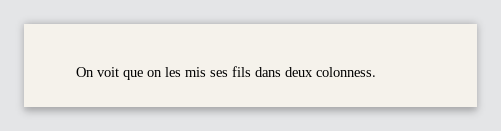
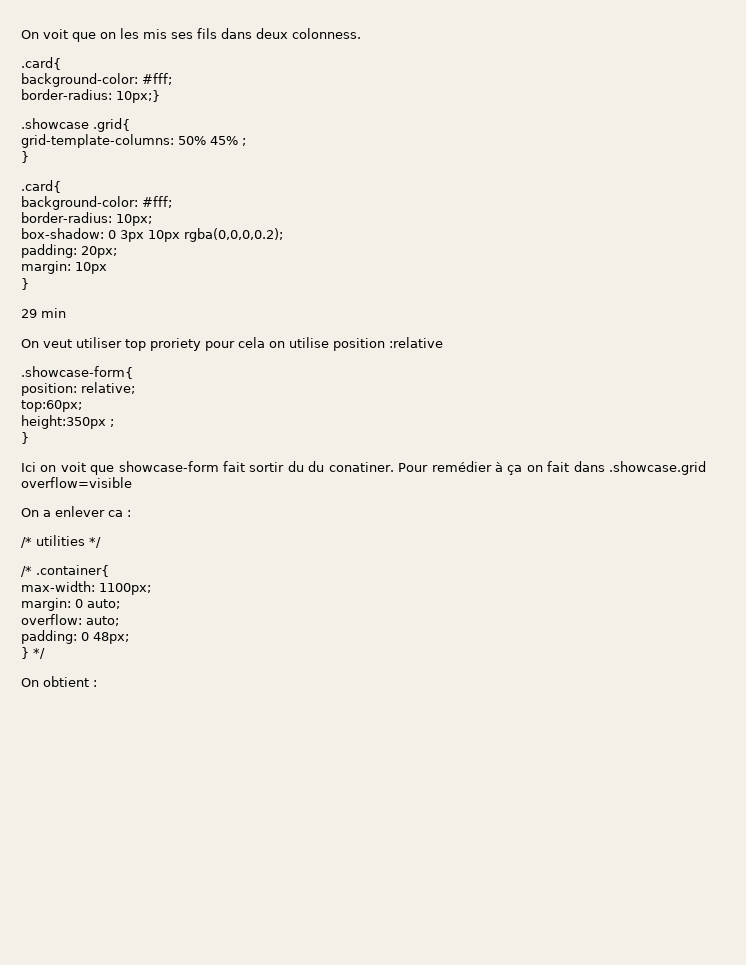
(376, 72) none -> [21,57,61,70] [21,73,172,87] [21,89,160,103] [21,118,130,132] [21,134,246,148] [21,151,29,163] [21,180,61,193] [21,196,172,210] [21,212,152,226] [21,228,283,242] [21,244,117,258] [21,261,107,274] [21,278,29,290] [21,308,66,318] [21,337,443,351] [21,366,133,379] [21,382,135,396] [21,400,82,412] [21,415,114,429] [21,432,29,444] [21,461,706,475] [21,477,132,488] [21,506,131,517] [21,535,101,548] [21,565,109,577] [21,581,151,595] [21,598,120,611] [21,614,119,626] [21,630,129,644] [21,647,45,659] [21,676,97,687] // .card{ // background-color: #fff; // border-radius: 10px;} // .showcase .grid{ // grid-template-columns: 50% 45% ; // } // .card{ // background-color: #fff; // border-radius: 10px; // box-shadow: 0 3px 10px rgba(0,0,0,0.2); // padding: 20px; // margin: 10px // } // 29 min // On veut utiliser top proriety pour cela on utilise position :relative // .showcase-form{ // position: relative; // top:60px; // height:350px ; // } // Ici on voit que showcase-form fait sortir du du conatiner. Pour remédier à ça on fait dans .showcase.grid overflow=visible // On a enlever ca : // /* utilities */ // /* .container{ // max-width: 1100px; // margin: 0 auto; // overflow: auto; // padding: 0 48px; // } */ // On obtient :

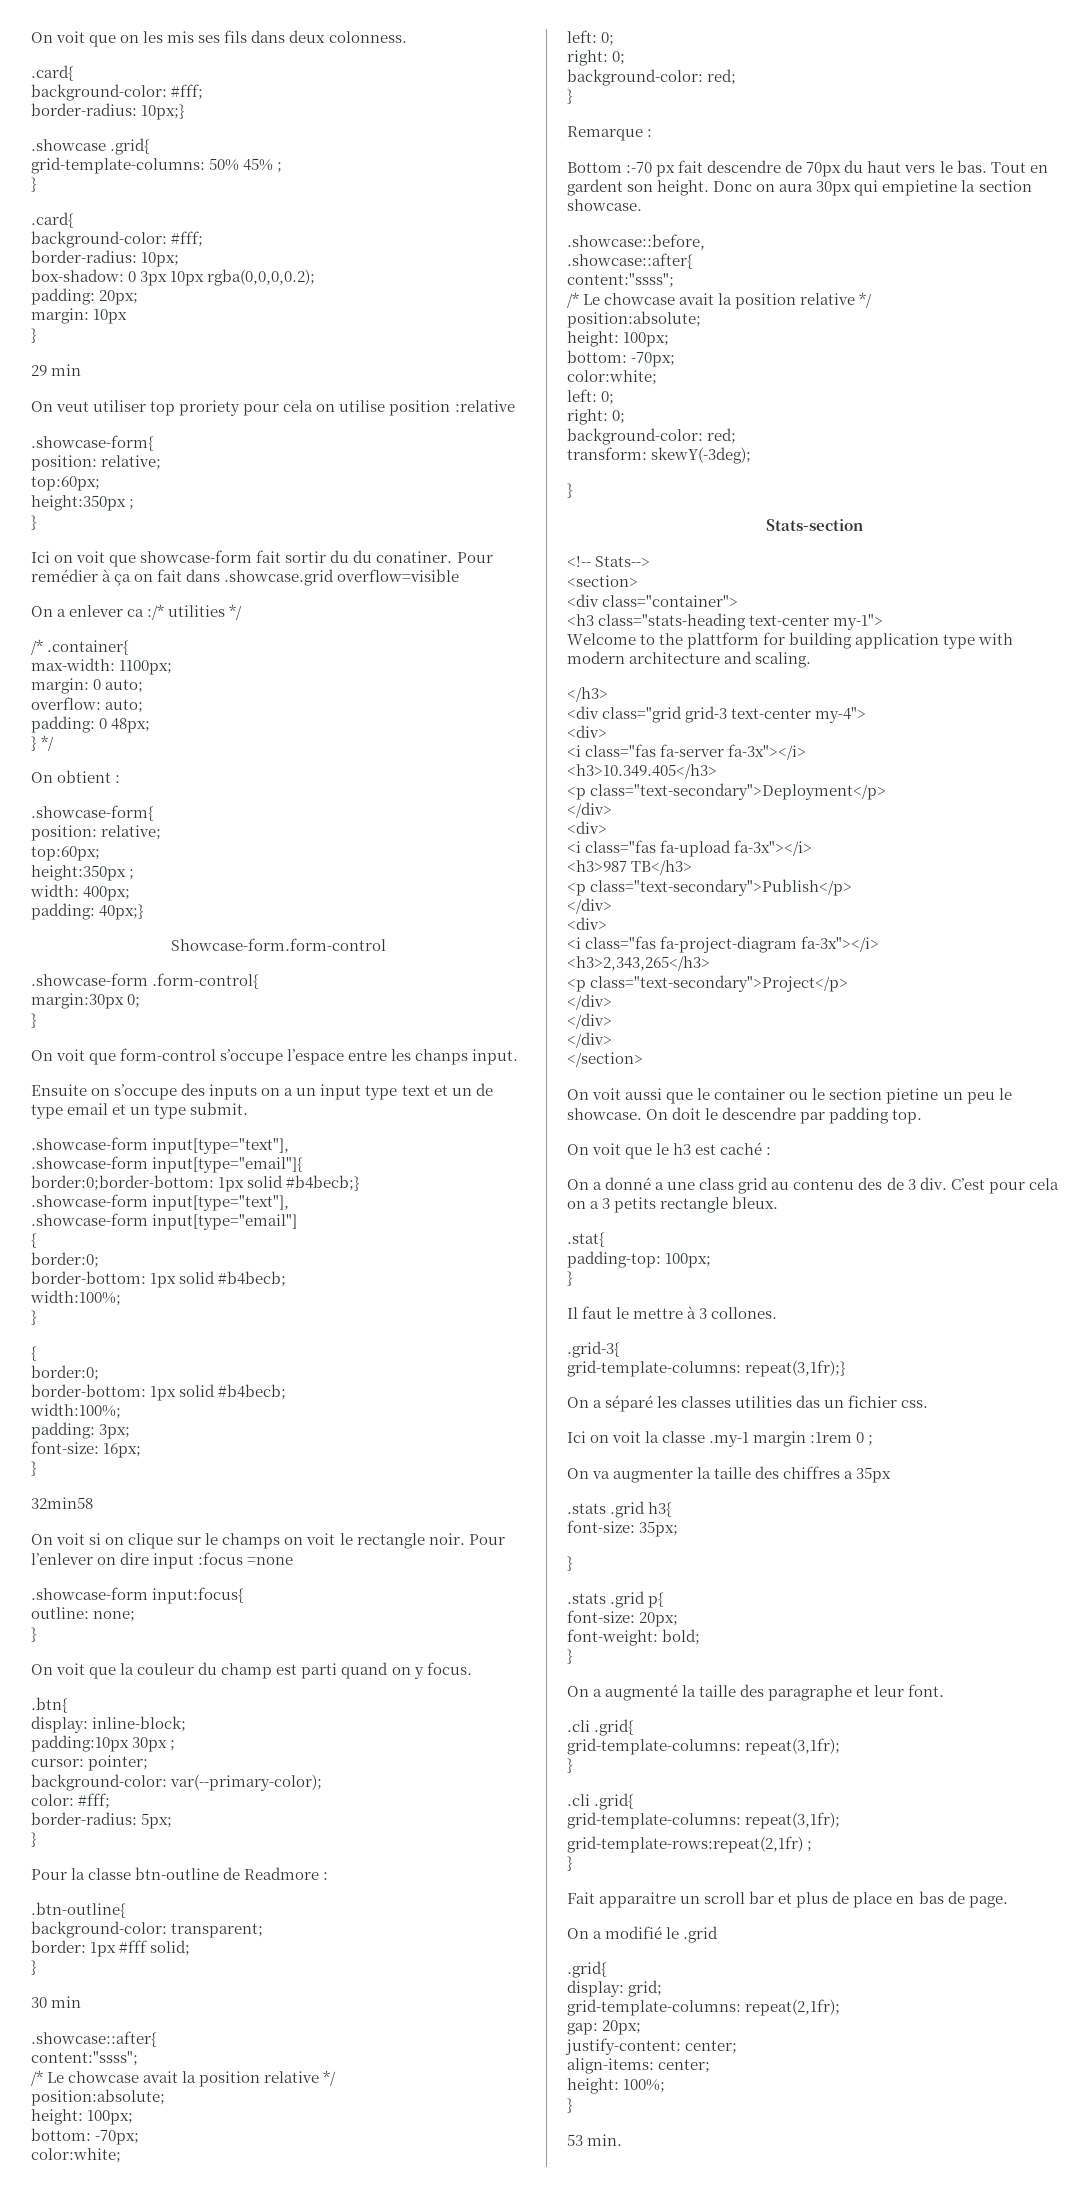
[127,510,131,517] [21,537,32,548] : // /* -> [147,604,165,620] :/*
(97, 683) none -> [31,805,154,821] [31,825,162,841] [31,846,100,861] [31,865,135,881] [30,884,131,901] [31,903,145,920] [170,938,386,951] [31,973,260,989] [31,993,141,1009] [31,1013,37,1028] [31,1048,519,1065] [31,1083,493,1100] [31,1102,249,1119] [31,1137,290,1154] [31,1156,304,1173] [31,1175,361,1192] [31,1194,290,1211] [31,1213,298,1230] [31,1233,37,1248] [31,1252,99,1268] [31,1271,287,1288] [30,1290,121,1306] [31,1310,37,1325] [31,1346,37,1361] [31,1365,99,1381] [31,1384,287,1401] [30,1403,121,1419] [31,1422,131,1439] [31,1441,142,1458] [31,1461,37,1476] [31,1497,93,1509] [31,1533,505,1549] [31,1552,294,1569] [31,1587,245,1604] [31,1607,136,1622] [31,1627,37,1642] [31,1662,472,1679] [31,1697,68,1713] [31,1716,187,1733] [31,1735,176,1752] [31,1755,149,1771] [31,1774,323,1791] [31,1793,111,1809] [31,1812,173,1829] [31,1832,37,1847] [31,1867,329,1880] [31,1902,126,1918] [31,1921,264,1938] [31,1940,191,1957] [31,1960,37,1975] [31,1996,82,2008] [31,2031,157,2047] [31,2051,138,2066] [31,2070,337,2087] [31,2089,165,2106] [31,2109,134,2125] [31,2128,140,2145] [31,2148,121,2163] [567,30,615,46] [567,50,626,66] [567,69,737,86] [567,89,573,104] [567,126,653,141] [567,160,1048,177] [567,179,1032,196] [567,199,642,211] [567,234,705,250] [567,253,693,269] [567,273,674,288] [567,292,873,309] [567,311,701,328] [567,331,670,347] [567,350,676,367] [567,370,657,385] [567,389,615,405] [567,409,626,425] [567,428,737,445] [567,447,752,464] [567,483,573,498] [765,519,863,531] [567,556,651,567] [567,575,638,587] [567,594,739,607] [567,613,884,630] [567,632,1014,649] [567,651,812,668] [567,687,608,702] [567,706,867,723] [567,725,607,738] [567,744,807,760] [567,764,717,779] [567,783,887,800] [567,802,612,818] [567,821,607,834] [567,840,813,857] [567,860,693,875] [567,879,853,896] [567,898,612,914] [567,917,607,930] [567,936,880,953] [567,956,710,971] [567,975,849,992] [567,994,612,1010] [567,1013,612,1029] [567,1032,612,1048] [567,1052,643,1067] [567,1088,1012,1104] [567,1107,923,1124] [567,1142,772,1159] [567,1177,1059,1194] [567,1196,779,1213] [567,1232,605,1247] [567,1251,712,1268] [567,1271,573,1286] [567,1306,778,1319] [567,1341,620,1358] [567,1360,847,1377] [567,1395,929,1412] [567,1431,874,1447] [567,1466,892,1483] [567,1501,673,1518] [567,1520,679,1537] [567,1556,573,1571] [567,1591,665,1608] [567,1610,679,1627] [567,1629,701,1646] [567,1649,573,1664] [567,1684,945,1701] [567,1719,635,1736] [567,1738,841,1755] [567,1758,573,1773] [567,1793,635,1810] [567,1812,841,1829] [567,1836,813,1853] [567,1856,573,1871] [567,1891,1008,1908] [567,1926,719,1943] [567,1961,607,1978] [567,1980,663,1997] [567,1999,841,2016] [567,2020,642,2035] [565,2038,738,2055] [567,2058,711,2074] [567,2078,666,2094] [567,2098,573,2113] [567,2134,623,2146] // .showcase-form{ // position: relative; // top:60px; // height:350px ; // width: 400px; // padding: 40px;} // Showcase-form.form-control // .showcase-form .form-control{ // margin:30px 0; // } // On voit que form-control s’occupe l’espace entre les chanps input. // Ensuite on s’occupe des inputs on a un input type text et un de type email et un type submit. // .showcase-form input[type="text"], // .showcase-form input[type="email"]{ // border:0;border-bottom: 1px solid #b4becb;} // .showcase-form input[type="text"], // .showcase-form input[type="email"] // { // border:0; // border-bottom: 1px solid #b4becb; // width:100%; // } // { // border:0; // border-bottom: 1px solid #b4becb; // width:100%; // padding: 3px; // font-size: 16px; // } // 32min58 // On voit si on clique sur le champs on voit le rectangle noir. Pour l’enlever on dire input :focus =none // .showcase-form input:focus{ // outline: none; // } // On voit que la couleur du champ est parti quand on y focus. // .btn{ // display: inline-block; // padding:10px 30px ; // cursor: pointer; // background-color: var(--primary-color); // color: #fff; // border-radius: 5px; // } // Pour la classe btn-outline de Readmore : // .btn-outline{ // background-color: transparent; // border: 1px #fff solid; // } // 30 min // .showcase::after{ // content:"ssss"; // /* Le chowcase avait la position relative */ // position:absolute; // height: 100px; // bottom: -70px; // color:white; // left: 0; // right: 0; // background-color: red; // } // Remarque : // Bottom :-70 px fait descendre de 70px du haut vers le bas. Tout en gardent son height. Donc on aura 30px qui empietine la section showcase. // .showcase::before, // .showcase::after{ // content:"ssss"; // /* Le chowcase avait la position relative */ // position:absolute; // height: 100px; // bottom: -70px; // color:white; // left: 0; // right: 0; // background-color: red; // transform: skewY(-3deg); // } // Stats-section // <!-- Stats--> // <section> // <div class="container"> // <h3 class="stats-heading text-center my-1"> // Welcome to the plattform for building application type with modern architecture and scaling. // </h3> // <div class="grid grid-3 text-center my-4"> // <div> // <i class="fas fa-server fa-3x"></i> // <h3>10.349.405</h3> // <p class="text-secondary">Deployment</p> // </div> // <div> // <i class="fas fa-upload fa-3x"></i> // <h3>987 TB</h3> // <p class="text-secondary">Publish</p> // </div> // <div> // <i class="fas fa-project-diagram fa-3x"></i> // <h3>2,343,265</h3> // <p class="text-secondary">Project</p> // </div> // </div> // </div> // </section> // On voit aussi que le container ou le section pietine un peu le showcase. On doit le descendre par padding top. // On voit que le h3 est caché : // On a donné a une class grid au contenu des de 3 div. C’est pour cela on a 3 petits rectangle bleux. // .stat{ // padding-top: 100px; // } // Il faut le mettre à 3 collones. // .grid-3{ // grid-template-columns: repeat(3,1fr);} // On a séparé les classes utilities das un fichier css. // Ici on voit la classe .my-1 margin :1rem 0 ; // On va augmenter la taille des chiffres a 35px // .stats .grid h3{ // font-size: 35px; // } // .stats .grid p{ // font-size: 20px; // font-weight: bold; // } // On a augmenté la taille des paragraphe et leur font. // .cli .grid{ // grid-template-columns: repeat(3,1fr); // } // .cli .grid{ // grid-template-columns: repeat(3,1fr); // grid-template-rows:repeat(2,1fr) ; // } // Fait apparaitre un scroll bar et plus de place en bas de page. // On a modifié le .grid // .grid{ // display: grid; // grid-template-columns: repeat(2,1fr); // gap: 20px; // justify-content: center; // align-items: center; // height: 100%; // } // 53 min.

